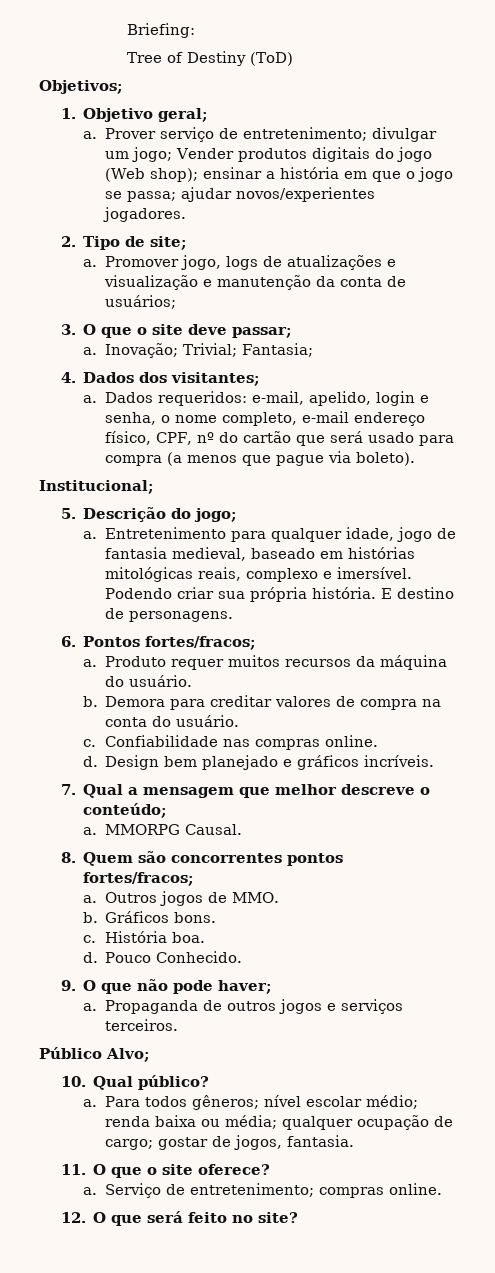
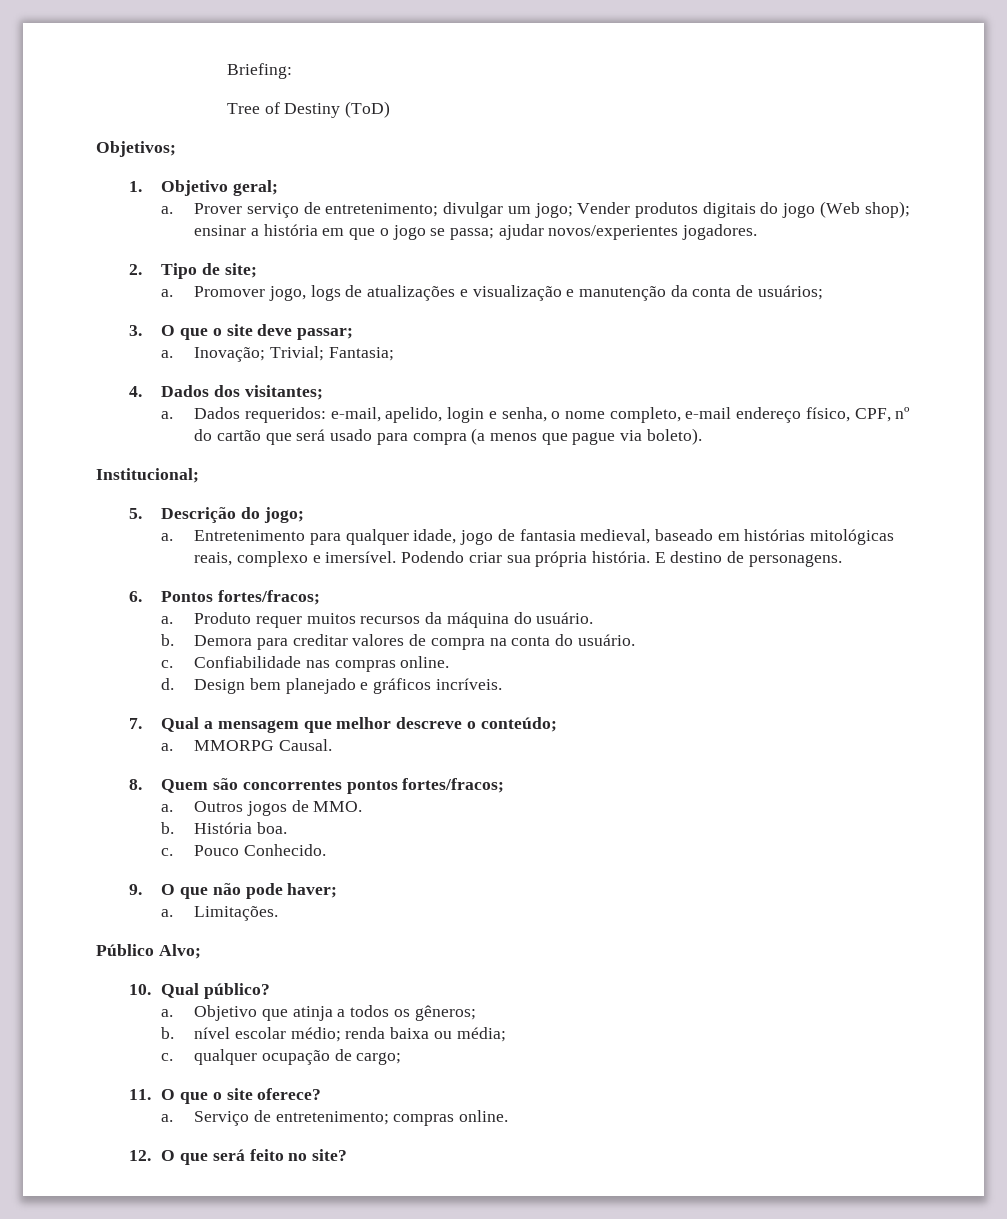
[105,911,217,923] [82,935,96,943] Gráficos bons. // c. -> (175, 828) none
[82,952,98,963] d. -> [161,848,174,856] c.
[104,999,403,1014] [104,1019,178,1031] Propaganda de outros jogos e serviços terceiros. -> [194,906,279,921] Limitações.
[104,1096,187,1107] Para todos -> [194,1005,410,1021] Objetivo que atinja a todos os
(259, 1102) none -> [161,1027,175,1039] // b.
(277, 1122) none -> [161,1053,174,1061] // c.
[157,1135,354,1150] gostar de jogos, fantasia. -> (402, 1058) none

